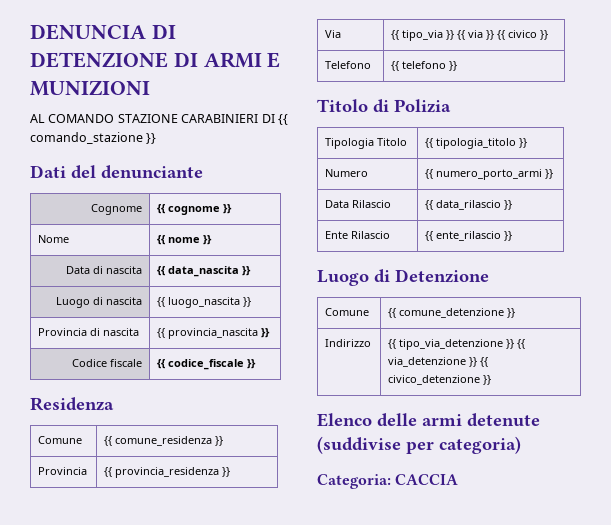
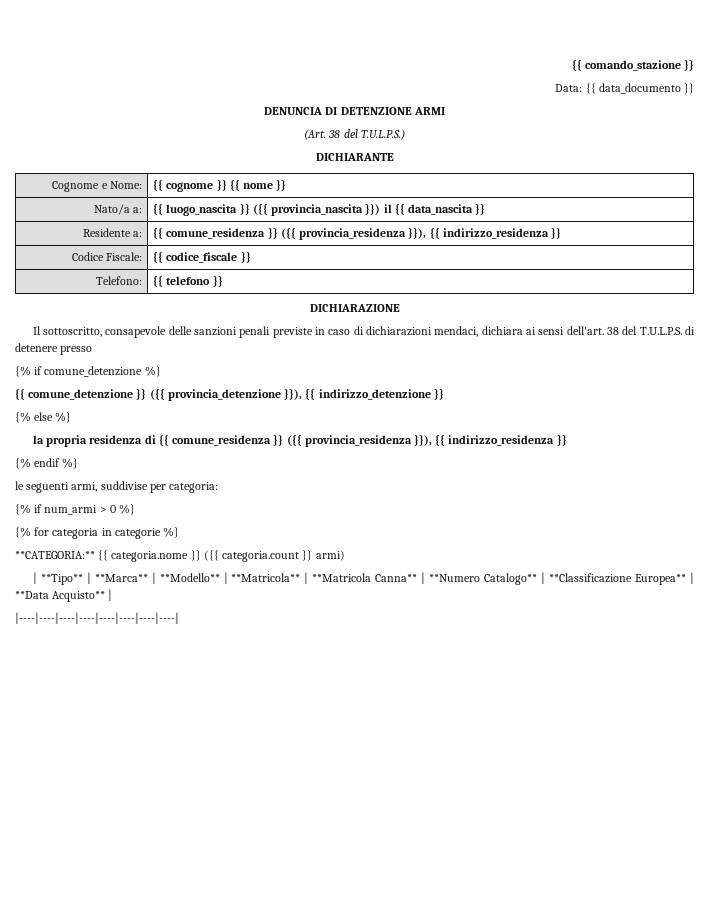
[30,24,176,40] [30,52,281,68] [30,80,150,96] [30,114,288,125] [30,132,157,144] [30,165,203,179] DENUNCIA DI DETENZIONE DI ARMI E MUNIZIONI // AL COMANDO STAZIONE CARABINIERI DI {{ comando_stazione }} // Dati del denunciante -> [571,59,694,71] [555,83,694,94] [264,107,445,115] [304,129,405,140] [315,153,394,161] {{ comando_stazione }} // Data: {{ data_documento }} // DENUNCIA DI DETENZIONE ARMI // (Art. 38 del T.U.L.P.S.) // DICHIARANTE
(142, 209) none -> [101,181,142,189] e Nome:
[38,235,70,243] // Nome | -> (227, 185) none
[65,266,142,274] Data di nascita | -> [93,204,142,215] [153,203,392,216] Nato/a a: | {{ luogo_nascita }} ({{ provincia_nascita }}) il
[55,297,142,308] [157,297,252,308] [38,328,140,336] [157,328,259,339] Luogo di nascita | {{ luogo_nascita }} // Provincia di nascita | {{ provincia_nascita -> [82,228,142,237] [153,227,549,240] Residente a: | {{ comune_residenza }} ({{ provincia_residenza }}), {{ indirizzo_residenza
[109,359,142,367] fiscale -> [105,252,142,261] Fiscale:
[30,397,114,411] [38,436,83,444] [104,436,224,446] [38,467,88,475] [104,467,231,478] [325,30,342,38] [391,30,549,41] [325,61,372,69] [391,61,458,71] [317,99,451,113] [325,138,408,149] [425,138,528,149] [325,169,369,177] [425,169,554,180] [325,200,392,208] [425,200,513,210] [325,231,391,239] [425,231,513,241] [317,269,489,286] [325,308,370,316] [388,308,516,318] [325,339,372,347] [388,339,526,350] [388,357,489,367] [388,375,492,385] [317,413,540,427] [317,436,521,454] [317,474,459,489] // Residenza // Comune | {{ comune_residenza }} // Provincia | {{ provincia_residenza }} // Via | {{ tipo_via }} {{ via }} {{ civico }} // Telefono | {{ telefono }} // Titolo di Polizia // Tipologia Titolo | {{ tipologia_titolo }} // Numero | {{ numero_porto_armi }} // Data Rilascio | {{ data_rilascio }} // Ente Rilascio | {{ ente_rilascio }} // Luogo di Detenzione // Comune | {{ comune_detenzione }} // Indirizzo | {{ tipo_via_detenzione }} {{ via_detenzione }} {{ civico_detenzione }} // Elenco delle armi detenute (suddivise per categoria) // Categoria: CACCIA -> [95,276,142,285] [153,275,223,287] [309,304,400,312] [32,326,695,338] [15,343,93,355] [15,366,161,377] [15,388,444,401] [15,412,72,423] [32,434,567,447] [15,458,79,469] [15,481,219,493] [15,504,136,515] [15,527,180,539] [15,550,345,562] [32,572,694,585] [15,589,113,602] [15,612,179,624] // Telefono: | {{ telefono }} // DICHIARAZIONE // Il sottoscritto, consapevole delle sanzioni penali previste in caso di dichiarazioni mendaci, dichiara ai sensi dell'art. 38 del T.U.L.P.S. di detenere presso // {% if comune_detenzione %} // {{ comune_detenzione }} ({{ provincia_detenzione }}), {{ indirizzo_detenzione }} // {% else %} // la propria residenza di {{ comune_residenza }} ({{ provincia_residenza }}), {{ indirizzo_residenza }} // {% endif %} // le seguenti armi, suddivise per categoria: // {% if num_armi > 0 %} // {% for categoria in categorie %} // **CATEGORIA:** {{ categoria.nome }} ({{ categoria.count }} armi) // | **Tipo** | **Marca** | **Modello** | **Matricola** | **Matricola Canna** | **Numero Catalogo** | **Classificazione Europea** | **Data Acquisto** | // |----|----|----|----|----|----|----|----|

